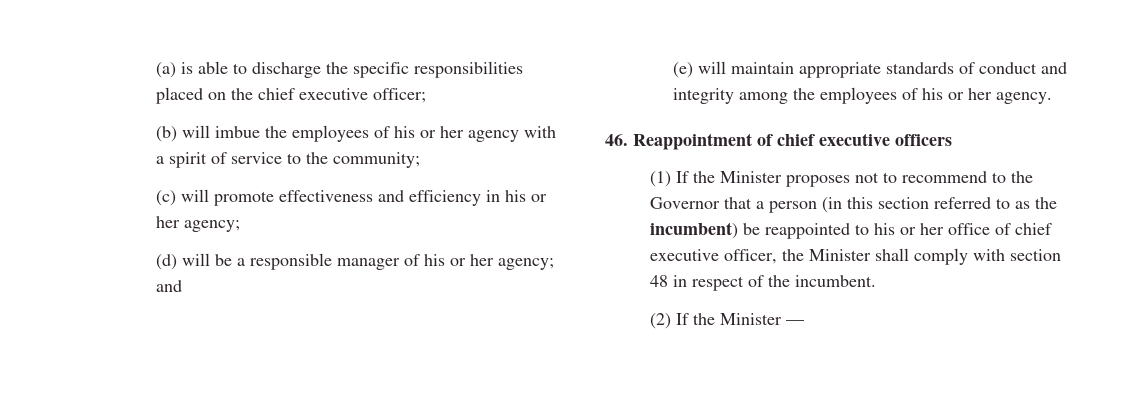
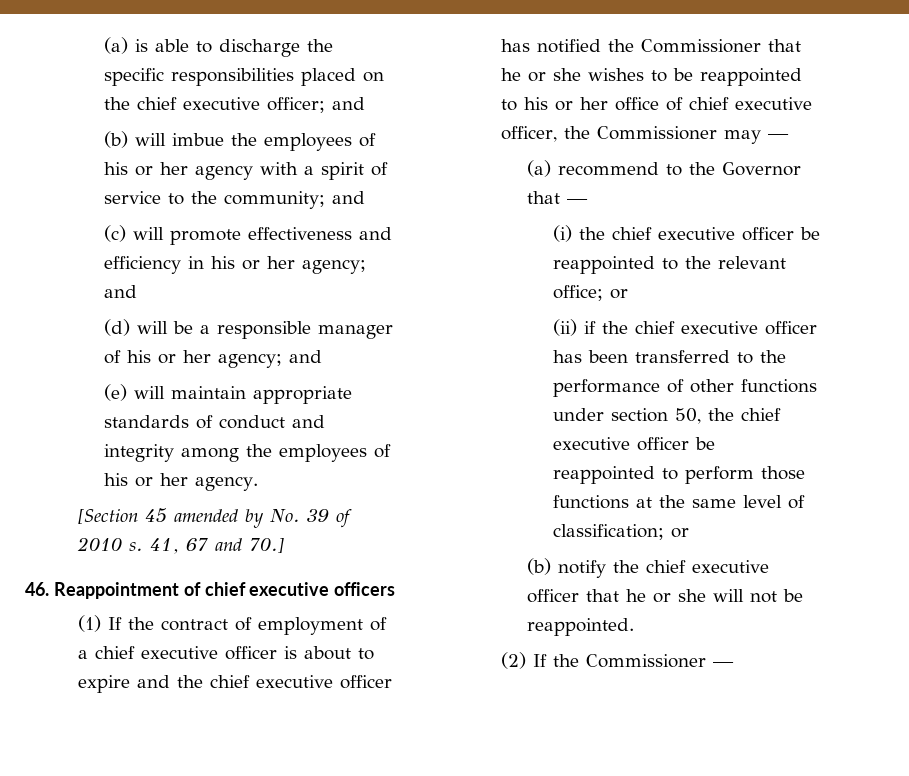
(427, 95) none -> [331,97,365,110] and
(421, 160) none -> [331,191,365,204] and
(241, 226) none -> [103,285,137,298] and
(1053, 98) none -> [77,508,352,528] [76,537,284,554] // [Section 45 amended by No. 39 of 2010 s. 41, 67 and 70.]
[720,171,1034,187] [650,197,1058,213] [650,222,739,239] Minister proposes not to recommend to the Governor that a person (in this section referred to as the incumbent) -> [160,617,387,635] [77,646,374,660] [77,675,392,693] [500,39,801,53] [500,68,667,82] contract of employment of a chief executive officer is about to expire and the chief executive officer has notified the Commissioner that he or she wishes to
[809,248,1062,265] [650,275,877,291] Minister shall comply with section 48 in respect of the incumbent. -> [596,126,789,144] [526,160,801,177] [526,191,588,204] [553,225,821,242] [553,256,787,274] [553,285,629,301] [553,319,818,336] [553,350,787,364] [553,379,818,397] [553,408,782,424] [553,437,716,451] [553,466,806,484] [553,495,806,509] [553,524,690,540] [526,558,769,578] [526,589,803,603] [526,618,634,636] Commissioner may — // (a) recommend to the Governor that — // (i) the chief executive officer be reappointed to the relevant office; or // (ii) if the chief executive officer has been transferred to the performance of other functions under section 50, the chief executive officer be reappointed to perform those functions at the same level of classification; or // (b) notify the chief executive officer that he or she will not be reappointed.
[720,313,783,325] Minister -> [585,654,706,668] Commissioner

